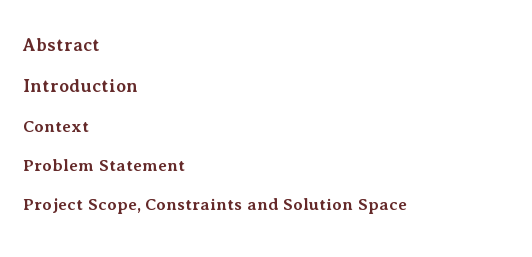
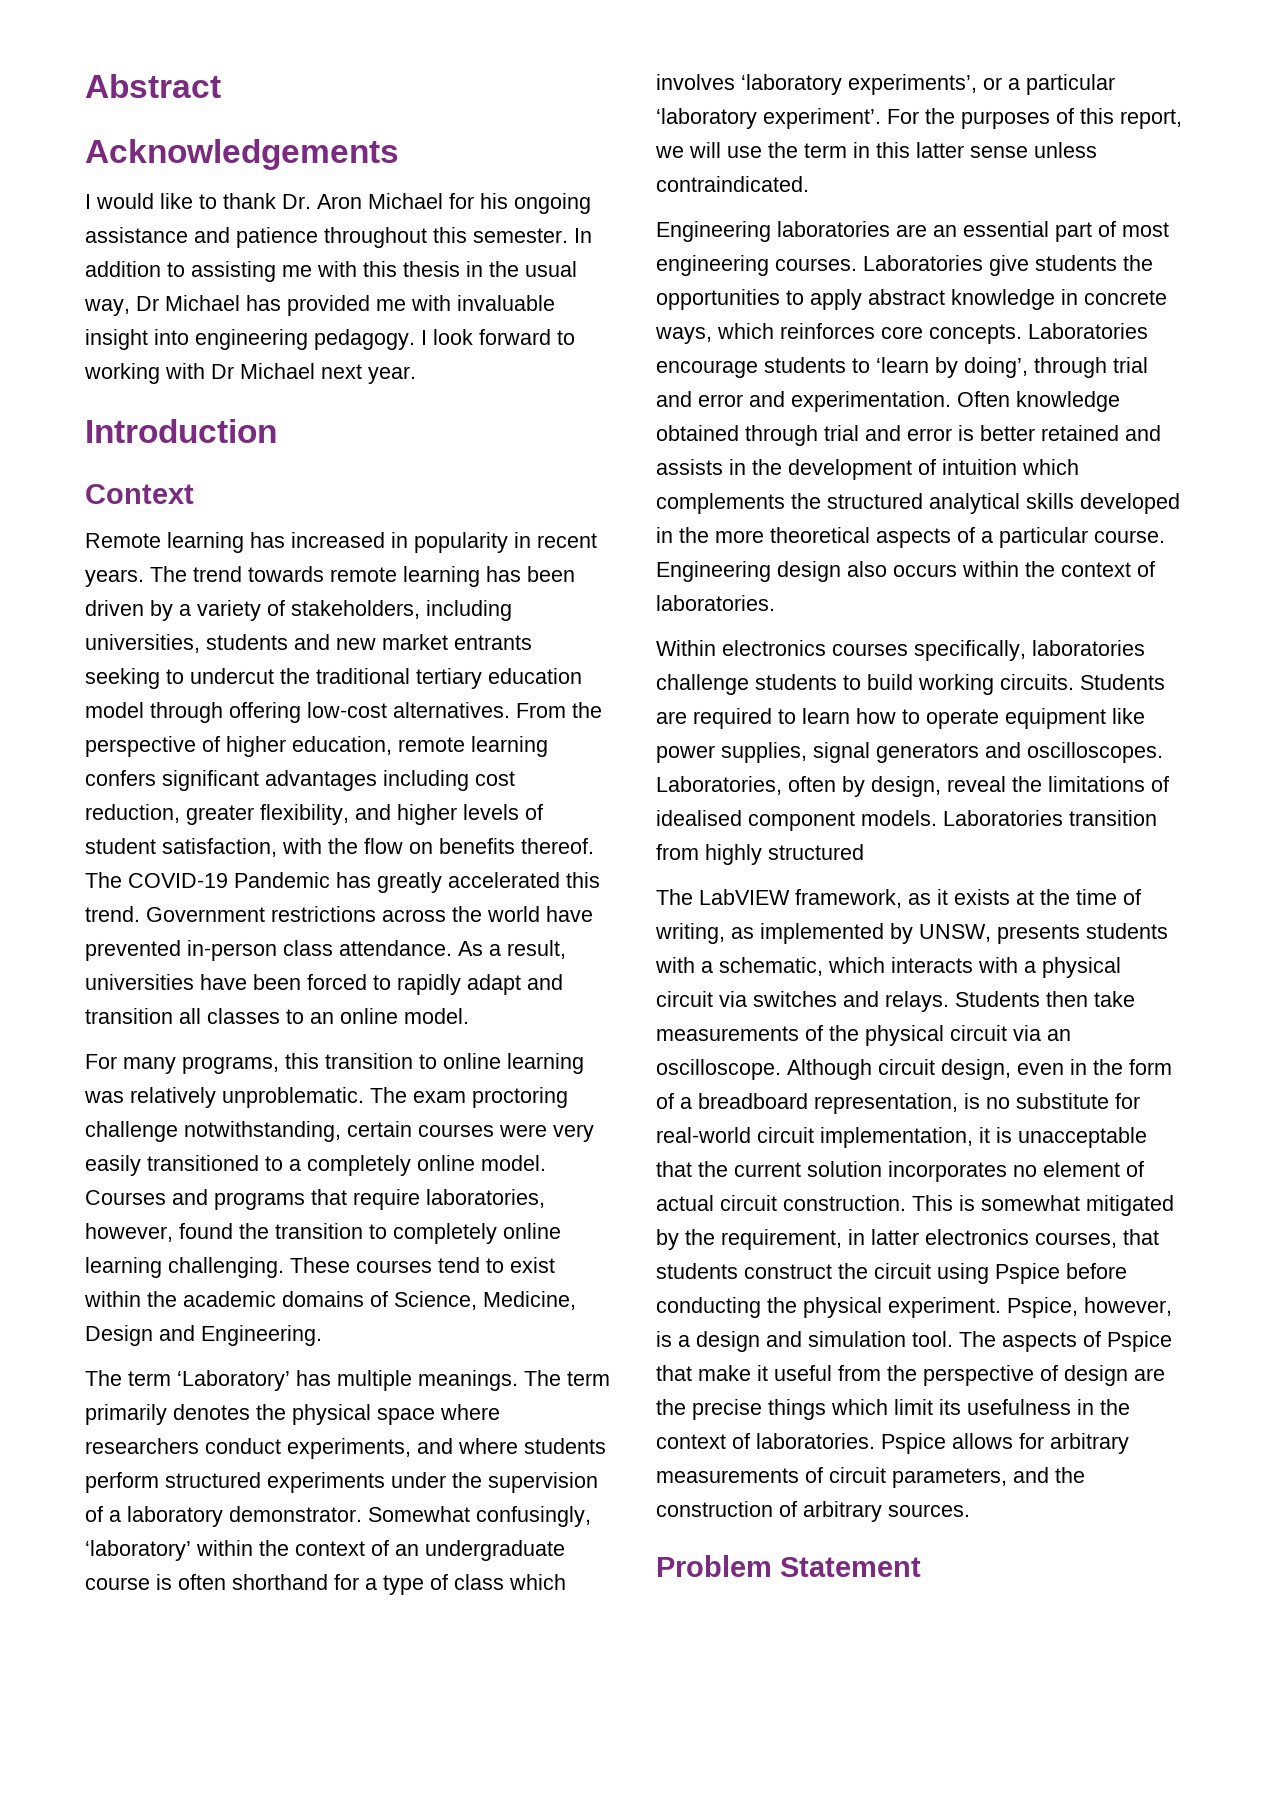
[23,79,138,92] [23,121,89,132] [23,159,185,171] [23,198,407,214] Introduction // Context // Problem Statement // Project Scope, Constraints and Solution Space -> [85,139,399,170] [85,193,591,214] [85,227,592,248] [85,261,577,282] [84,295,555,316] [85,329,575,350] [84,363,416,384] [85,419,277,443] [85,484,194,504] [85,532,597,553] [85,566,575,587] [85,600,512,621] [85,634,532,653] [85,668,582,689] [85,702,602,723] [85,736,548,757] [85,770,515,791] [85,804,543,825] [85,838,594,857] [85,872,600,893] [85,906,593,922] [85,940,566,961] [85,974,563,995] [85,1008,469,1024] [85,1053,584,1074] [84,1087,568,1108] [85,1121,594,1142] [85,1155,546,1176] [85,1189,545,1210] [85,1223,561,1244] [85,1257,555,1278] [84,1291,576,1310] [85,1325,322,1346] [85,1370,610,1391] [85,1404,500,1425] [85,1438,606,1459] [85,1472,598,1493] [85,1506,591,1527] [85,1540,565,1561] [85,1574,566,1595] [656,74,1115,95] [656,108,1182,129] [655,142,1097,158] [656,176,809,192] [656,221,1169,242] [656,255,1153,276] [656,289,1167,310] [655,323,1148,344] [656,357,1148,378] [656,391,1120,412] [656,425,1161,446] [656,459,1079,480] [656,493,1180,514] [656,527,1165,548] [656,561,1155,582] [656,595,775,611] [656,640,1145,661] [656,674,1165,695] [656,708,1145,729] [656,742,1163,763] [656,776,1169,797] [656,810,1157,831] [656,844,864,865] [656,889,1141,908] [655,923,1168,944] [655,957,1121,978] [656,991,1135,1012] [656,1025,1071,1046] [656,1059,1172,1080] [656,1093,1140,1114] [656,1127,1147,1148] [656,1161,1144,1182] [656,1195,1174,1216] [656,1229,1159,1250] [656,1263,1127,1284] [656,1297,1172,1318] [656,1331,1172,1352] [656,1365,1165,1386] [656,1399,1130,1420] [656,1433,1129,1454] [656,1467,1085,1488] [656,1501,970,1522] [656,1555,921,1577] Acknowledgements // I would like to thank Dr. Aron Michael for his ongoing assistance and patience throughout this semester. In addition to assisting me with this thesis in the usual way, Dr Michael has provided me with invaluable insight into engineering pedagogy. I look forward to working with Dr Michael next year. // Introduction // Context // Remote learning has increased in popularity in recent years. The trend towards remote learning has been driven by a variety of stakeholders, including universities, students and new market entrants seeking to undercut the traditional tertiary education model through offering low-cost alternatives. From the perspective of higher education, remote learning confers significant advantages including cost reduction, greater flexibility, and higher levels of student satisfaction, with the flow on benefits thereof. The COVID-19 Pandemic has greatly accelerated this trend. Government restrictions across the world have prevented in-person class attendance. As a result, universities have been forced to rapidly adapt and transition all classes to an online model. // For many programs, this transition to online learning was relatively unproblematic. The exam proctoring challenge notwithstanding, certain courses were very easily transitioned to a completely online model. Courses and programs that require laboratories, however, found the transition to completely online learning challenging. These courses tend to exist within the academic domains of Science, Medicine, Design and Engineering. // The term ‘Laboratory’ has multiple meanings. The term primarily denotes the physical space where researchers conduct experiments, and where students perform structured experiments under the supervision of a laboratory demonstrator. Somewhat confusingly, ‘laboratory’ within the context of an undergraduate course is often shorthand for a type of class which involves ‘laboratory experiments’, or a particular ‘laboratory experiment’. For the purposes of this report, we will use the term in this latter sense unless contraindicated. // Engineering laboratories are an essential part of most engineering courses. Laboratories give students the opportunities to apply abstract knowledge in concrete ways, which reinforces core concepts. Laboratories encourage students to ‘learn by doing’, through trial and error and experimentation. Often knowledge obtained through trial and error is better retained and assists in the development of intuition which complements the structured analytical skills developed in the more theoretical aspects of a particular course. Engineering design also occurs within the context of laboratories. // Within electronics courses specifically, laboratories challenge students to build working circuits. Students are required to learn how to operate equipment like power supplies, signal generators and oscilloscopes. Laboratories, often by design, reveal the limitations of idealised component models. Laboratories transition from highly structured // The LabVIEW framework, as it exists at the time of writing, as implemented by UNSW, presents students with a schematic, which interacts with a physical circuit via switches and relays. Students then take measurements of the physical circuit via an oscilloscope. Although circuit design, even in the form of a breadboard representation, is no substitute for real-world circuit implementation, it is unacceptable that the current solution incorporates no element of actual circuit construction. This is somewhat mitigated by the requirement, in latter electronics courses, that students construct the circuit using Pspice before conducting the physical experiment. Pspice, however, is a design and simulation tool. The aspects of Pspice that make it useful from the perspective of design are the precise things which limit its usefulness in the context of laboratories. Pspice allows for arbitrary measurements of circuit parameters, and the construction of arbitrary sources. // Problem Statement

